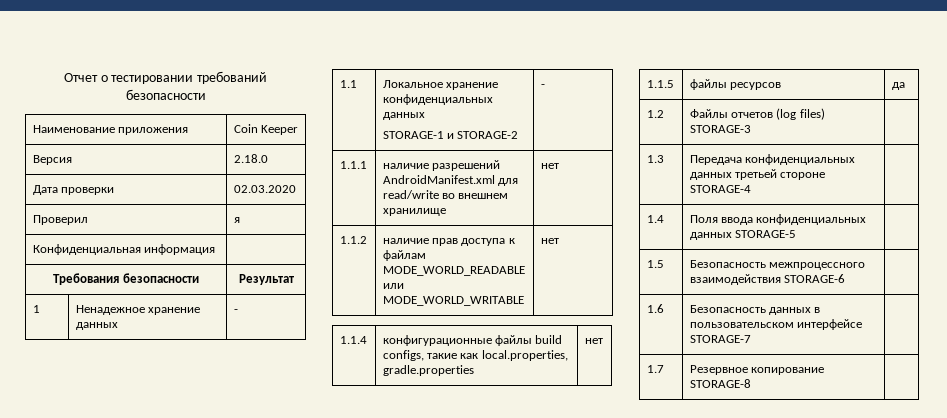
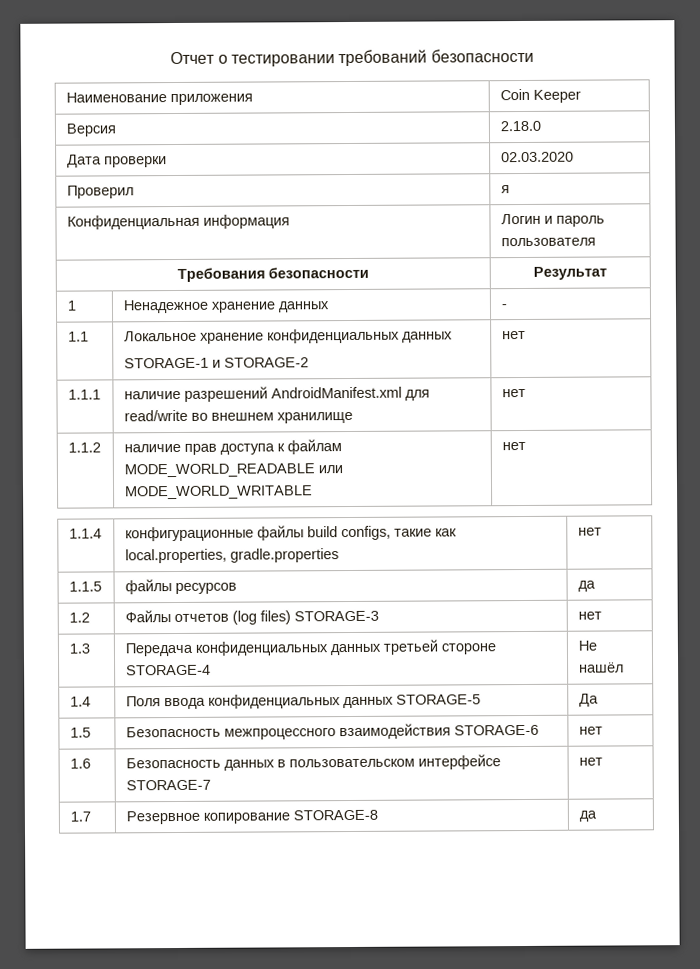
(216, 249) none -> [500,213,605,227] [500,237,596,247] Логин и пароль пользователя
[540,84,545,88] - -> [501,330,526,340] нет
(751, 129) none -> [577,611,602,620] нет
(751, 189) none -> [577,640,597,651] [578,662,624,673] Не нашёл
(797, 234) none -> [578,693,599,707] Да
(846, 278) none -> [578,726,603,735] нет
(751, 339) none -> [578,757,603,766] нет
(751, 383) none -> [578,810,597,822] да

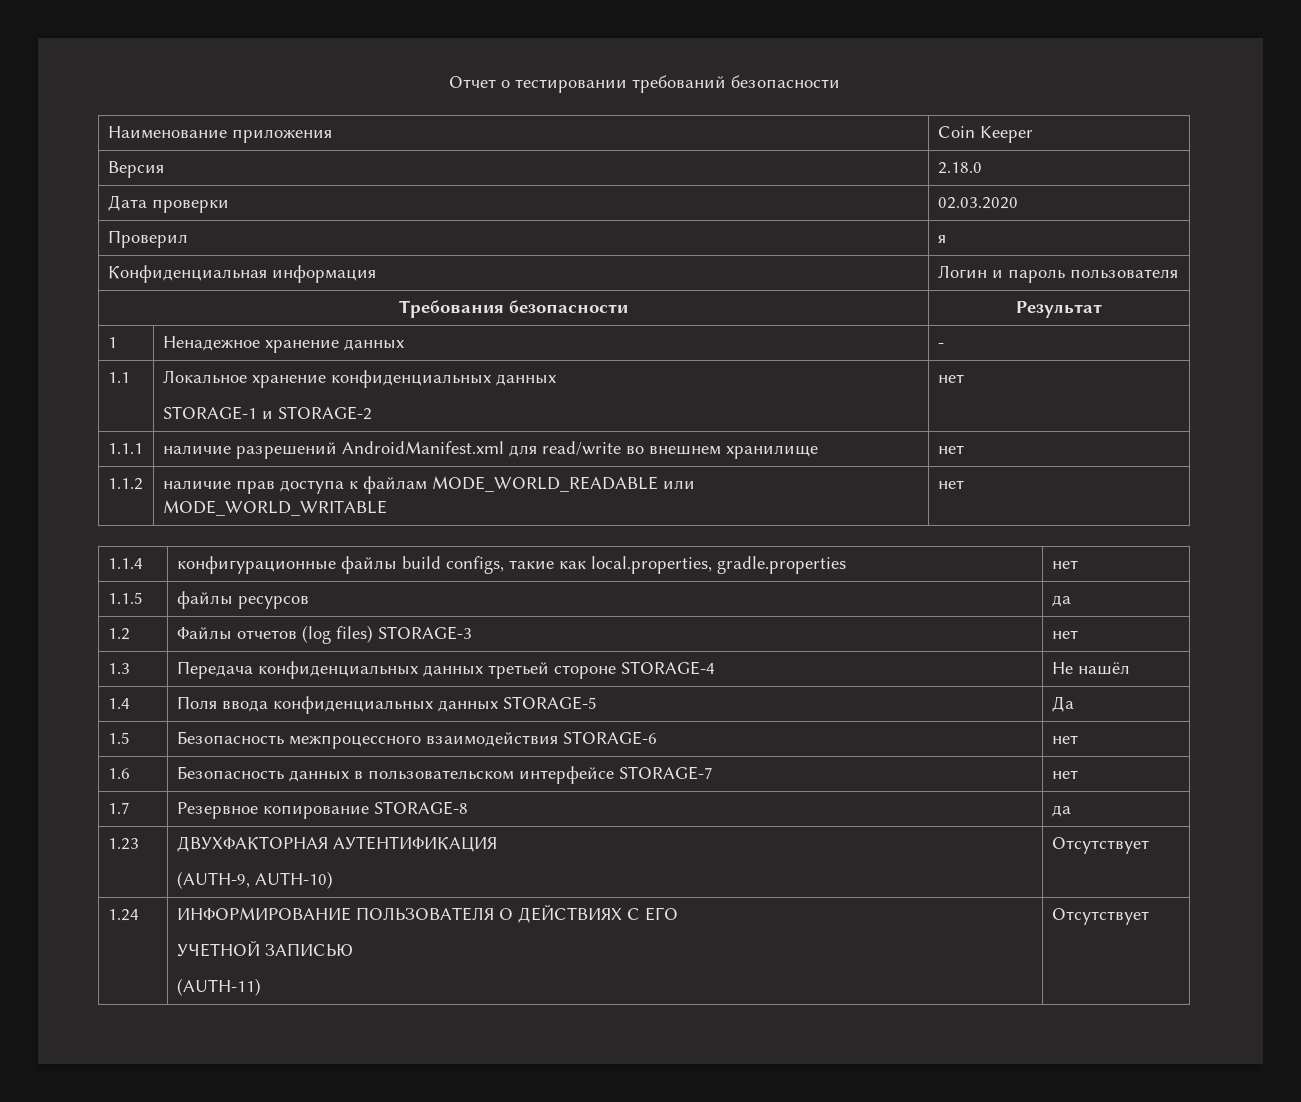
(597, 816) none -> [107,838,139,850] [176,836,497,852] [176,871,333,889] [1051,837,1149,854] [107,909,139,921] [176,905,678,923] [176,941,353,957] [176,978,261,996] [1051,908,1149,925] // 1.23 | ДВУХФАКТОРНАЯ АУТЕНТИФИКАЦИЯ // (AUTH-9, AUTH-10) | Отсутствует // 1.24 | ИНФОРМИРОВАНИЕ ПОЛЬЗОВАТЕЛЯ О ДЕЙСТВИЯХ С ЕГО // УЧЕТНОЙ ЗАПИСЬЮ // (AUTH-11) | Отсутствует

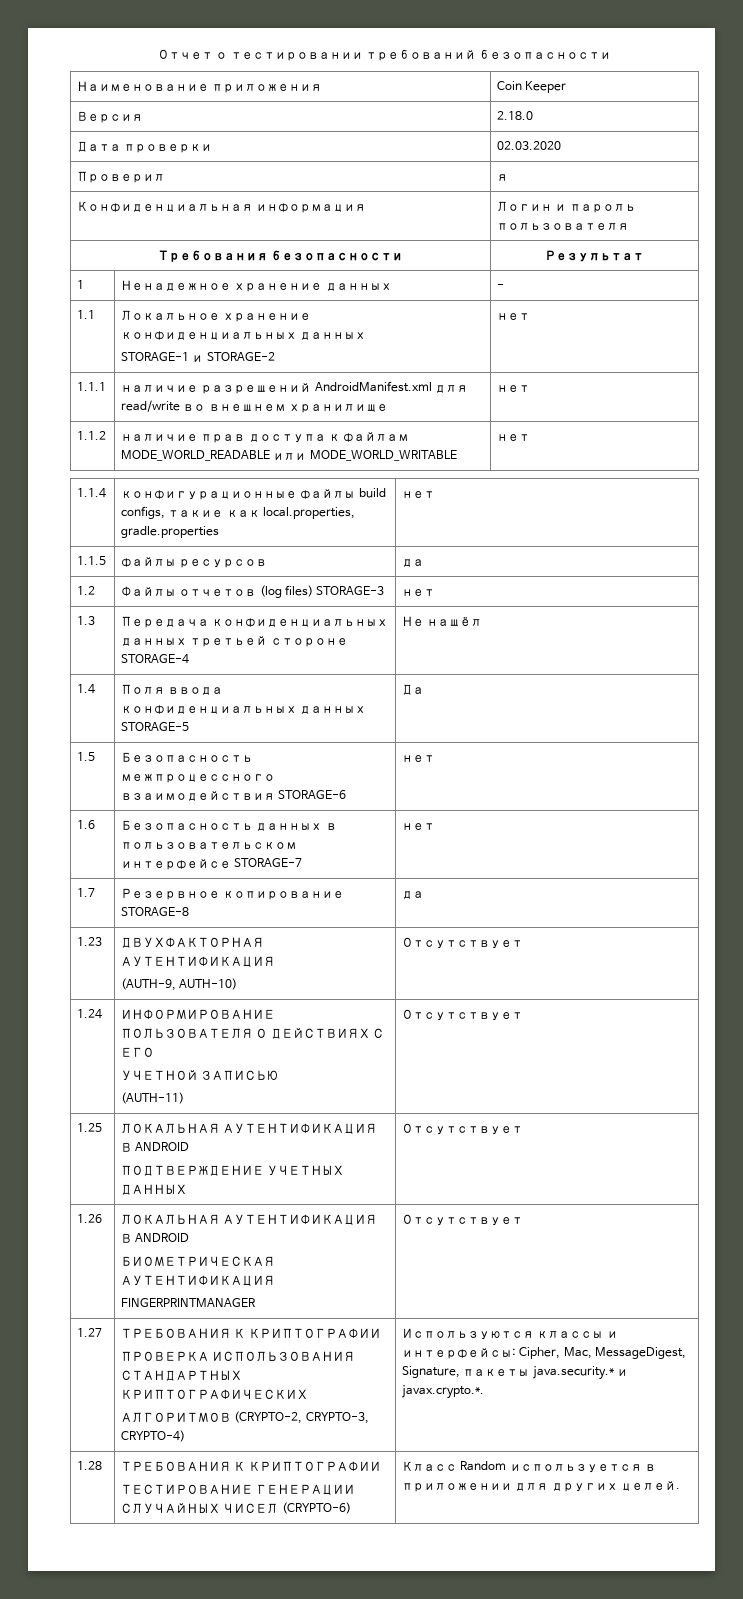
(1149, 916) none -> [77,1123,103,1132] [121,1123,378,1134] [121,1142,190,1152] [121,1165,345,1176] [121,1184,188,1195] [402,1123,524,1135] [77,1214,103,1223] [121,1214,378,1225] [121,1233,190,1243] [121,1256,276,1266] [121,1275,276,1286] [121,1298,257,1307] [402,1214,524,1226] [77,1328,103,1337] [121,1328,381,1338] [121,1351,356,1361] [121,1370,243,1381] [121,1389,309,1399] [121,1411,369,1424] [121,1430,186,1442] [402,1328,618,1340] [402,1347,686,1359] [402,1366,628,1380] [402,1385,485,1399] [77,1461,103,1470] [121,1461,381,1471] [121,1484,356,1495] [121,1502,351,1514] [402,1461,656,1473] [402,1481,680,1492] // 1.25 | ЛОКАЛЬНАЯ АУТЕНТИФИКАЦИЯ В ANDROID // ПОДТВЕРЖДЕНИЕ УЧЕТНЫХ ДАННЫХ | Отсутствует // 1.26 | ЛОКАЛЬНАЯ АУТЕНТИФИКАЦИЯ В ANDROID // БИОМЕТРИЧЕСКАЯ АУТЕНТИФИКАЦИЯ // FINGERPRINTMANAGER | Отсутствует // 1.27 | ТРЕБОВАНИЯ К КРИПТОГРАФИИ // ПРОВЕРКА ИСПОЛЬЗОВАНИЯ СТАНДАРТНЫХ КРИПТОГРАФИЧЕСКИХ // АЛГОРИТМОВ (CRYPTO-2, CRYPTO-3, CRYPTO-4) | Используются классы и интерфейсы: Cipher, Mac, MessageDigest, Signature, пакеты java.security.* и javax.crypto.*. // 1.28 | ТРЕБОВАНИЯ К КРИПТОГРАФИИ // ТЕСТИРОВАНИЕ ГЕНЕРАЦИИ СЛУЧАЙНЫХ ЧИСЕЛ (CRYPTO-6) | Класс Random используется в приложении для других целей.

